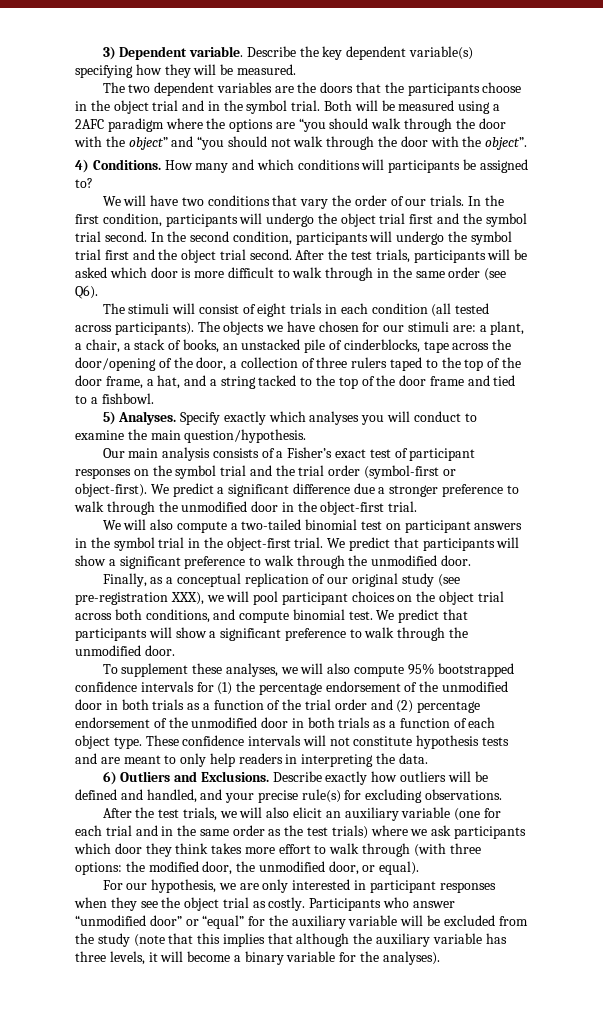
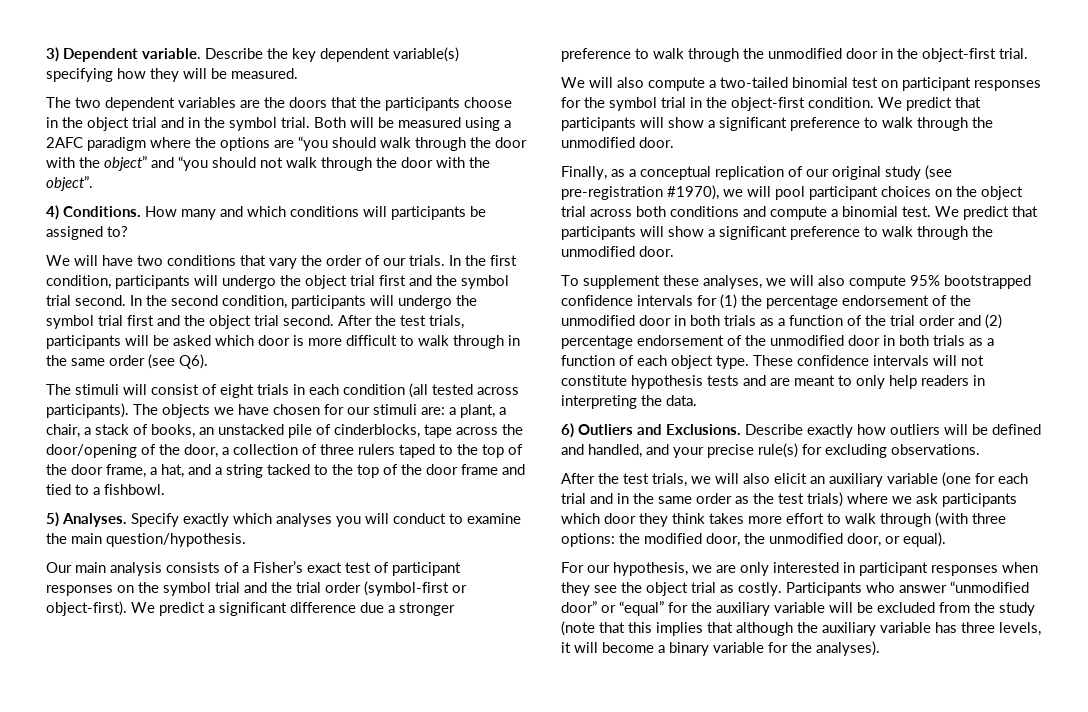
[474,523,523,530] [75,538,87,548] answers in -> [974,80,1041,91] [561,97,581,108] responses for
[294,537,324,548] trial. -> [808,97,874,108] condition.
[170,592,204,605] XXX), -> [667,185,719,200] #1970),
[145,609,210,623] conditions, -> [670,206,739,217] conditions
(290, 617) none -> [831,209,838,217] a

